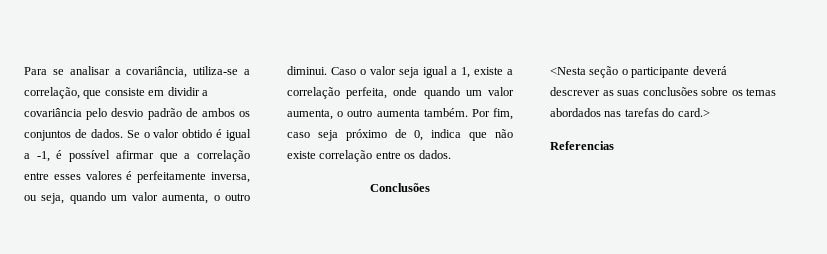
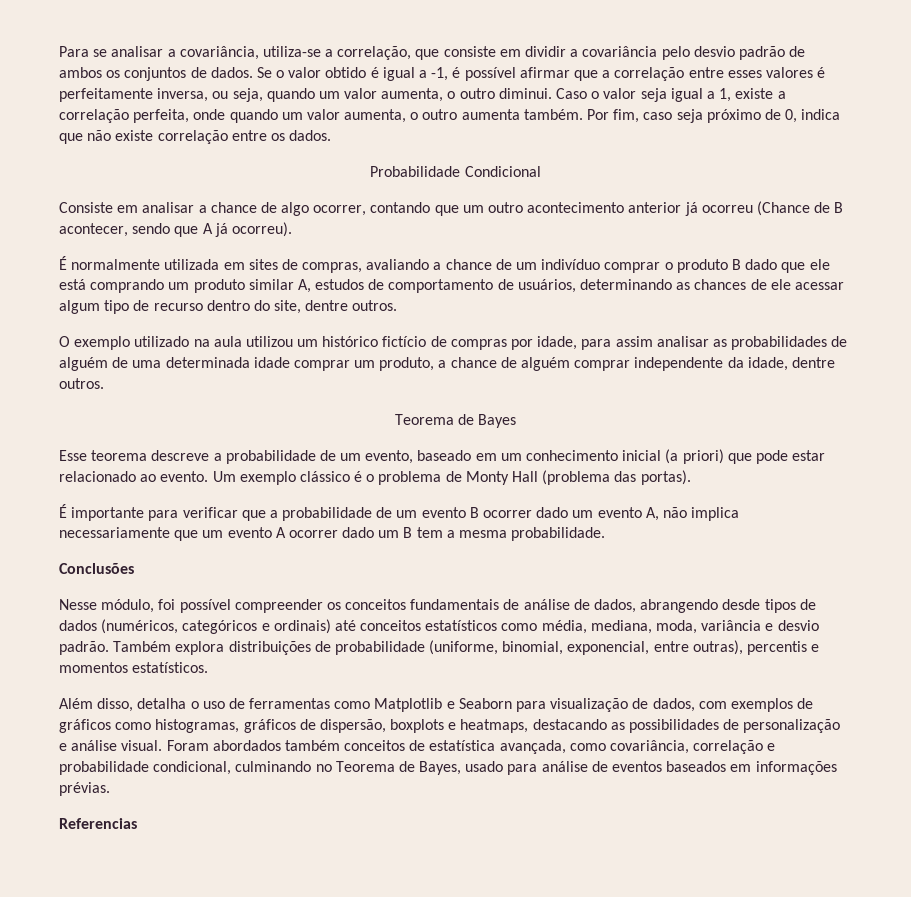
[370,183,430,192] [550,66,727,78] [550,87,776,96] [550,108,710,117] Conclusões // <Nesta seção o participante deverá descrever as suas conclusões sobre os temas abordados nas tarefas do card.> -> [370,166,541,177] [59,201,844,216] [59,222,292,237] [59,256,830,273] [59,279,844,293] [59,300,398,314] [59,336,848,350] [59,357,835,371] [59,378,104,389] [394,414,517,428] [59,449,826,464] [59,470,691,485] [59,504,740,521] [59,527,606,541] [59,563,134,574] [59,599,816,613] [59,619,819,634] [59,640,820,655] [59,662,209,673] [59,698,814,712] [59,719,841,733] [59,740,776,754] [59,761,837,775] [59,782,110,796] Probabilidade Condicional // Consiste em analisar a chance de algo ocorrer, contando que um outro acontecimento anterior já ocorreu (Chance de B acontecer, sendo que A já ocorreu). // É normalmente utilizada em sites de compras, avaliando a chance de um indivíduo comprar o produto B dado que ele está comprando um produto similar A, estudos de comportamento de usuários, determinando as chances de ele acessar algum tipo de recurso dentro do site, dentre outros. // O exemplo utilizado na aula utilizou um histórico fictício de compras por idade, para assim analisar as probabilidades de alguém de uma determinada idade comprar um produto, a chance de alguém comprar independente da idade, dentre outros. // Teorema de Bayes // Esse teorema descreve a probabilidade de um evento, baseado em um conhecimento inicial (a priori) que pode estar relacionado ao evento. Um exemplo clássico é o problema de Monty Hall (problema das portas). // É importante para verificar que a probabilidade de um evento B ocorrer dado um evento A, não implica necessariamente que um evento A ocorrer dado um B tem a mesma probabilidade. // Conclusões // Nesse módulo, foi possível compreender os conceitos fundamentais de análise de dados, abrangendo desde tipos de dados (numéricos, categóricos e ordinais) até conceitos estatísticos como média, mediana, moda, variância e desvio padrão. Também explora distribuições de probabilidade (uniforme, binomial, exponencial, entre outras), percentis e momentos estatísticos. // Além disso, detalha o uso de ferramentas como Matplotlib e Seaborn para visualização de dados, com exemplos de gráficos como histogramas, gráficos de dispersão, boxplots e heatmaps, destacando as possibilidades de personalização e análise visual. Foram abordados também conceitos de estatística avançada, como covariância, correlação e probabilidade condicional, culminando no Teorema de Bayes, usado para análise de eventos baseados em informações prévias.

